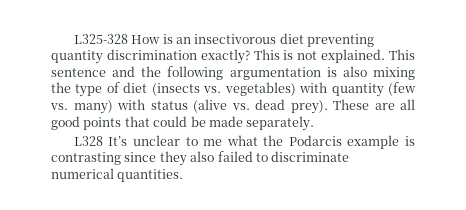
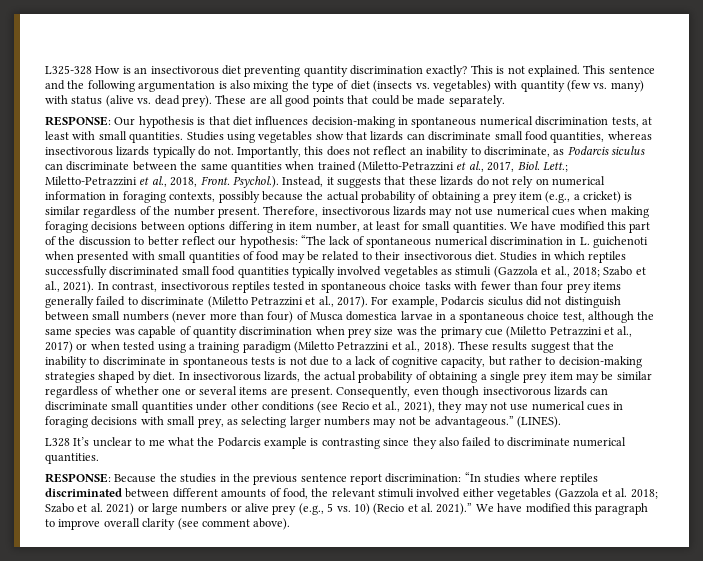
(315, 123) none -> [45,116,652,128] [45,131,652,143] [45,146,645,158] [45,161,568,173] [45,176,605,188] [45,191,633,203] [45,206,649,218] [45,221,651,233] [45,235,648,248] [45,251,627,263] [45,266,646,278] [45,281,621,293] [45,296,621,308] [45,311,655,323] [45,326,633,338] [45,341,615,353] [45,356,642,368] [45,371,652,383] [45,386,609,398] [45,401,624,413] [45,416,561,428] // RESPONSE: Our hypothesis is that diet influences decision-making in spontaneous numerical discrimination tests, at least with small quantities. Studies using vegetables show that lizards can discriminate small food quantities, whereas insectivorous lizards typically do not. Importantly, this does not reflect an inability to discriminate, as Podarcis siculus can discriminate between the same quantities when trained (Miletto-Petrazzini et al., 2017, Biol. Lett.; Miletto-Petrazzini et al., 2018, Front. Psychol.). Instead, it suggests that these lizards do not rely on numerical information in foraging contexts, possibly because the actual probability of obtaining a prey item (e.g., a cricket) is similar regardless of the number present. Therefore, insectivorous lizards may not use numerical cues when making foraging decisions between options differing in item number, at least for small quantities. We have modified this part of the discussion to better reflect our hypothesis: “The lack of spontaneous numerical discrimination in L. guichenoti when presented with small quantities of food may be related to their insectivorous diet. Studies in which reptiles successfully discriminated small food quantities typically involved vegetables as stimuli (Gazzola et al., 2018; Szabo et al., 2021). In contrast, insectivorous reptiles tested in spontaneous choice tasks with fewer than four prey items generally failed to discriminate (Miletto Petrazzini et al., 2017). For example, Podarcis siculus did not distinguish between small numbers (never more than four) of Musca domestica larvae in a spontaneous choice test, although the same species was capable of quantity discrimination when prey size was the primary cue (Miletto Petrazzini et al., 2017) or when tested using a training paradigm (Miletto Petrazzini et al., 2018). These results suggest that the inability to discriminate in spontaneous tests is not due to a lack of cognitive capacity, but rather to decision-making strategies shaped by diet. In insectivorous lizards, the actual probability of obtaining a single prey item may be similar regardless of whether one or several items are present. Consequently, even though insectivorous lizards can discriminate small quantities under other conditions (see Recio et al., 2021), they may not use numerical cues in foraging decisions with small prey, as selecting larger numbers may not be advantageous.” (LINES).
(184, 175) none -> [45,472,598,485] [45,488,658,500] [45,503,649,515] [45,518,291,530] // RESPONSE: Because the studies in the previous sentence report discrimination: “In studies where reptiles discriminated between different amounts of food, the relevant stimuli involved either vegetables (Gazzola et al. 2018; Szabo et al. 2021) or large numbers or alive prey (e.g., 5 vs. 10) (Recio et al. 2021).” We have modified this paragraph to improve overall clarity (see comment above).

